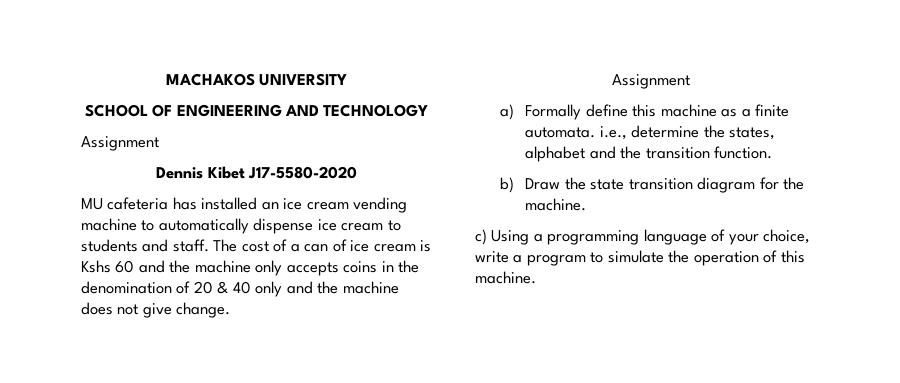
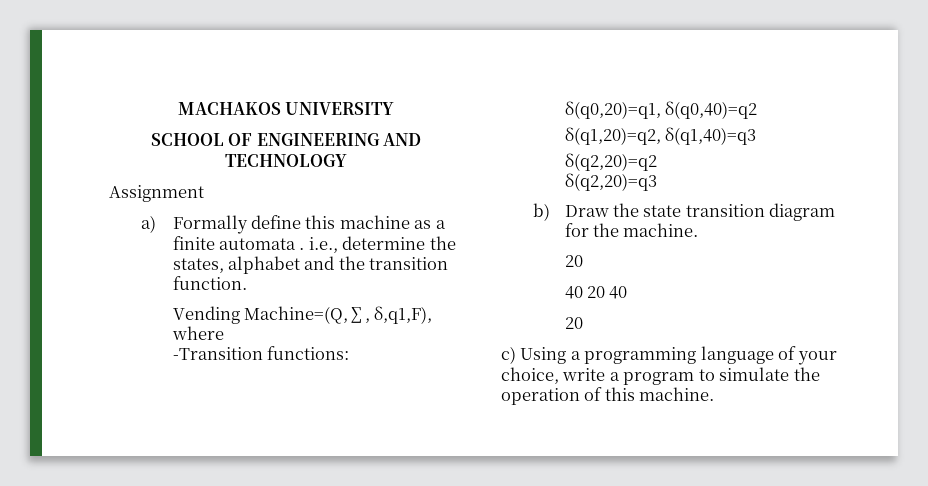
[156,166,357,179] [81,197,408,213] [81,218,401,234] [81,239,432,252] [81,260,420,276] [81,281,399,297] [81,302,231,318] [611,74,690,89] // Dennis Kibet J17-5580-2020 // MU cafeteria has installed an ice cream vending machine to automatically dispense ice cream to students and staff. The cost of a can of ice cream is Kshs 60 and the machine only accepts coins in the denomination of 20 & 40 only and the machine does not give change. // Assignment -> (204, 193) none
[525,127,596,138] automata. -> [218,238,305,250] automata .
(773, 152) none -> [172,306,433,324] [171,326,224,340] [172,346,349,360] [564,101,757,119] [564,127,756,145] [564,153,657,171] [564,173,657,191] // Vending Machine=(Q,∑, δ,q1,F), where // -Transition functions: // δ(q0,20)=q1, δ(q0,40)=q2 // δ(q1,20)=q2, δ(q1,40)=q3 // δ(q2,20)=q2 // δ(q2,20)=q3
(587, 204) none -> [564,255,583,267] [564,286,628,299] [564,317,583,329] // 20 // 40 20 40 // 20

